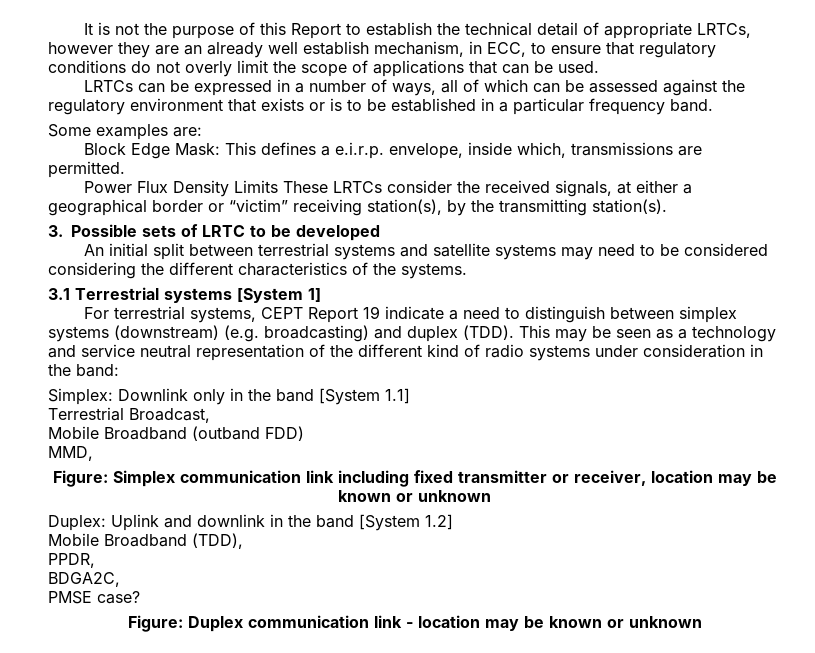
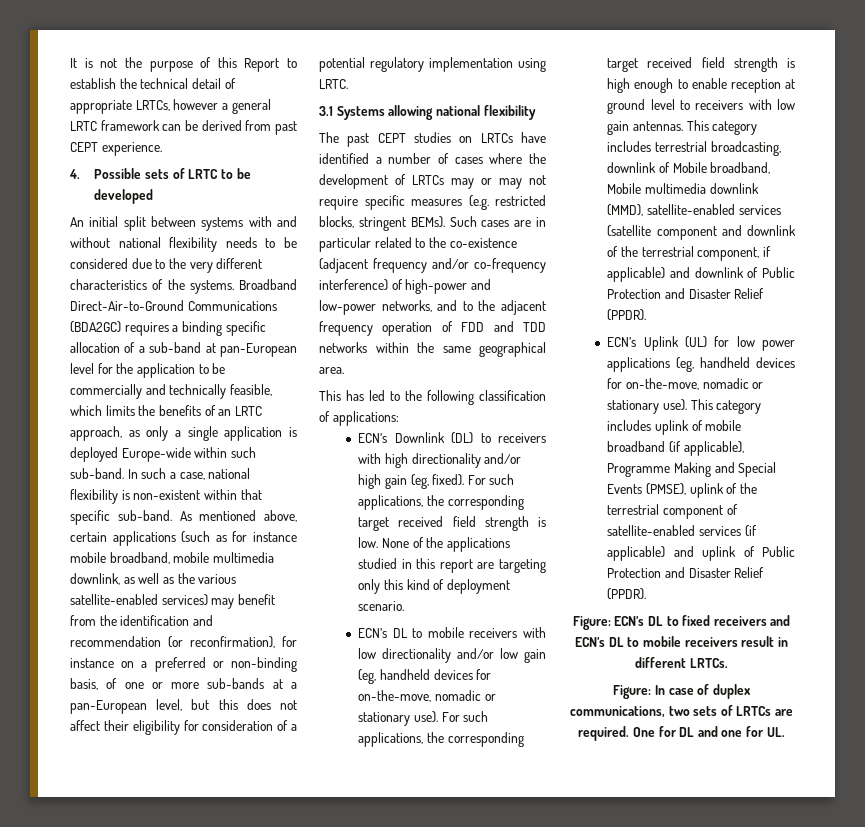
[118,41,716,58] [48,60,599,77] [84,79,746,96] [48,98,713,115] [48,124,202,140] [84,142,703,159] [48,161,125,178] [84,180,693,197] [48,199,667,216] [48,225,63,237] they are an already well establish mechanism, in ECC, to ensure that regulatory conditions do not overly limit the scope of applications that can be used. // LRTCs can be expressed in a number of ways, all of which can be assessed against the regulatory environment that exists or is to be established in a particular frequency band. // Some examples are: // Block Edge Mask: This defines a e.i.r.p. envelope, inside which, transmissions are permitted. // Power Flux Density Limits These LRTCs consider the received signals, at either a geographical border or “victim” receiving station(s), by the transmitting station(s). // 3. -> [221,99,271,114] [70,120,297,135] [70,142,162,156] [69,169,80,179] a general LRTC framework can be derived from past CEPT experience. // 4.
[258,243,769,260] [48,262,164,279] terrestrial systems and satellite systems may need to be considered considering the -> [201,216,297,231] [70,237,297,252] [70,258,213,273] systems with and without national flexibility needs to be considered due to the very
[48,287,321,303] [84,306,738,323] [48,325,776,342] [48,344,763,361] [48,364,119,377] [48,388,410,405] [48,407,210,423] [48,426,304,441] [48,446,93,461] [52,470,777,487] [338,490,491,502] [48,514,453,531] [48,533,243,549] [48,553,95,568] [48,572,120,587] [48,591,140,604] [127,615,702,632] // 3.1 Terrestrial systems [System 1] // For terrestrial systems, CEPT Report 19 indicate a need to distinguish between simplex systems (downstream) (e.g. broadcasting) and duplex (TDD). This may be seen as a technology and service neutral representation of the different kind of radio systems under consideration in the band: // Simplex: Downlink only in the band [System 1.1] // Terrestrial Broadcast, // Mobile Broadband (outband FDD) // MMD, // Figure: Simplex communication link including fixed transmitter or receiver, location may be known or unknown // Duplex: Uplink and downlink in the band [System 1.2] // Mobile Broadband (TDD), // PPDR, // BDGA2C, // PMSE case? // Figure: Duplex communication link - location may be known or unknown -> [239,279,297,290] [70,300,277,311] [70,321,266,336] [70,342,297,357] [70,363,226,378] [70,384,272,399] [70,405,262,416] [70,426,297,441] [70,447,256,462] [70,468,251,480] [70,489,262,504] [70,510,297,525] [70,531,297,546] [70,552,274,564] [70,573,237,585] [70,594,275,609] [70,615,213,626] [70,636,297,648] [70,657,297,672] [70,678,297,690] [70,699,297,714] [70,720,297,735] [319,57,546,72] [319,79,348,89] [319,105,536,120] [319,132,546,147] [319,153,546,164] [319,174,546,189] [319,195,546,210] [319,216,546,231] [319,237,517,252] [319,258,546,273] [319,279,491,294] [319,300,546,315] [319,321,546,336] [319,342,546,357] [319,367,344,374] [319,390,546,405] [319,411,399,426] [358,432,546,444] [358,453,522,468] [358,474,515,489] [358,495,524,510] [358,516,546,531] [358,537,510,552] [358,558,546,573] [358,579,510,594] [358,601,405,611] [358,627,546,638] [358,648,546,663] [358,669,492,684] [358,690,496,702] [358,711,489,726] [358,732,524,747] [607,57,795,72] [607,78,795,93] [607,99,795,114] [607,120,758,135] [607,141,781,156] [607,162,771,174] [607,183,759,194] [607,204,781,216] [607,225,796,240] [607,246,771,261] [607,267,795,282] [607,288,765,299] [607,309,647,321] [607,336,795,351] [607,357,795,372] [607,378,764,390] [607,399,762,414] [607,420,742,435] [607,441,744,456] [607,462,777,477] [607,483,757,498] [607,504,738,519] [607,525,757,537] [607,546,795,561] [607,567,765,578] [607,588,647,600] [572,615,791,630] [575,636,788,647] [635,657,728,668] [613,684,751,699] [569,705,794,718] [578,726,785,741] Broadband Direct-Air-to-Ground Communications (BDA2GC) requires a binding specific allocation of a sub-band at pan-European level for the application to be commercially and technically feasible, which limits the benefits of an LRTC approach, as only a single application is deployed Europe-wide within such sub-band. In such a case, national flexibility is non-existent within that specific sub-band. As mentioned above, certain applications (such as for instance mobile broadband, mobile multimedia downlink, as well as the various satellite-enabled services) may benefit from the identification and recommendation (or reconfirmation), for instance on a preferred or non-binding basis, of one or more sub-bands at a pan-European level, but this does not affect their eligibility for consideration of a potential regulatory implementation using LRTC. // 3.1 Systems allowing national flexibility // The past CEPT studies on LRTCs have identified a number of cases where the development of LRTCs may or may not require specific measures (e.g. restricted blocks, stringent BEMs). Such cases are in particular related to the co-existence (adjacent frequency and/or co-frequency interference) of high-power and low-power networks, and to the adjacent frequency operation of FDD and TDD networks within the same geographical area. // This has led to the following classification of applications: // ECN’s Downlink (DL) to receivers with high directionality and/or high gain (eg, fixed). For such applications, the corresponding target received field strength is low. None of the applications studied in this report are targeting only this kind of deployment scenario. // ECN’s DL to mobile receivers with low directionality and/or low gain (eg, handheld devices for on-the-move, nomadic or stationary use). For such applications, the corresponding target received field strength is high enough to enable reception at ground level to receivers with low gain antennas. This category includes terrestrial broadcasting, downlink of Mobile broadband, Mobile multimedia downlink (MMD), satellite-enabled services (satellite component and downlink of the terrestrial component, if applicable) and downlink of Public Protection and Disaster Relief (PPDR). // ECN’s Uplink (UL) for low power applications (eg, handheld devices for on-the-move, nomadic or stationary use). This category includes uplink of mobile broadband (if applicable), Programme Making and Special Events (PMSE), uplink of the terrestrial component of satellite-enabled services (if applicable) and uplink of Public Protection and Disaster Relief (PPDR). // Figure: ECN’s DL to fixed receivers and ECN’s DL to mobile receivers result in different LRTCs. // Figure: In case of duplex communications, two sets of LRTCs are required. One for DL and one for UL.

